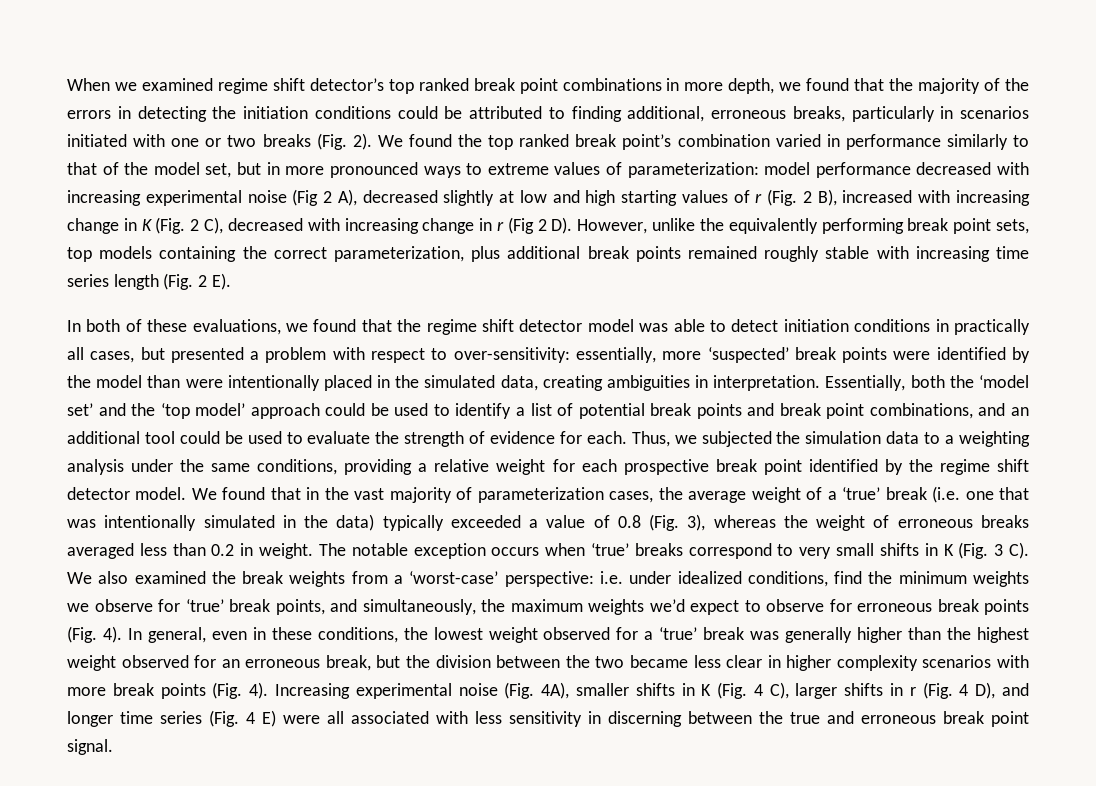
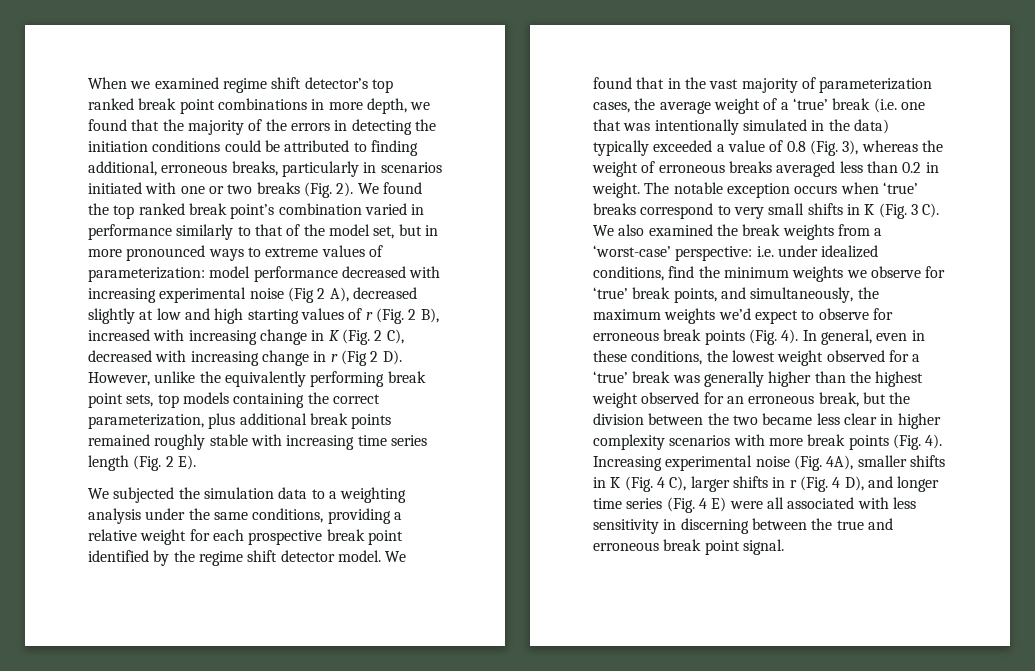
[67,319,1030,335] [67,347,1030,363] [67,375,1029,391] [67,403,1029,419] [67,431,697,447] In both of these evaluations, we found that the regime shift detector model was able to detect initiation conditions in practically all cases, but presented a problem with respect to over-sensitivity: essentially, more ‘suspected’ break points were identified by the model than were intentionally placed in the simulated data, creating ambiguities in interpretation. Essentially, both the ‘model set’ and the ‘top model’ approach could be used to identify a list of potential break points and break point combinations, and an additional tool could be used to evaluate the strength of evidence for each. Thus, we -> [88,488,109,499] We

